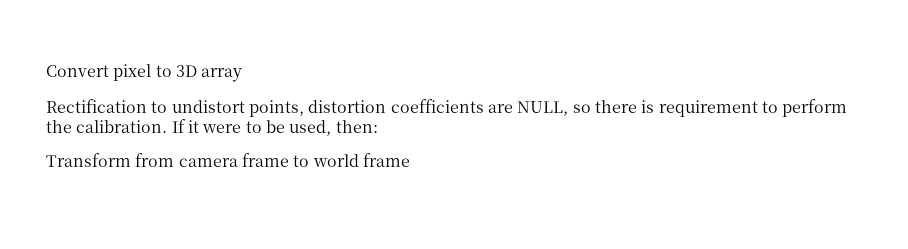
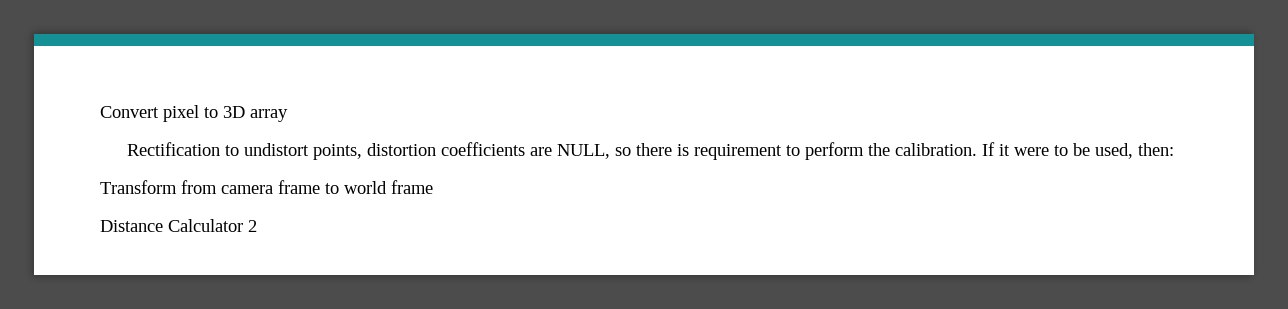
(410, 160) none -> [100,219,257,232] // Distance Calculator 2

